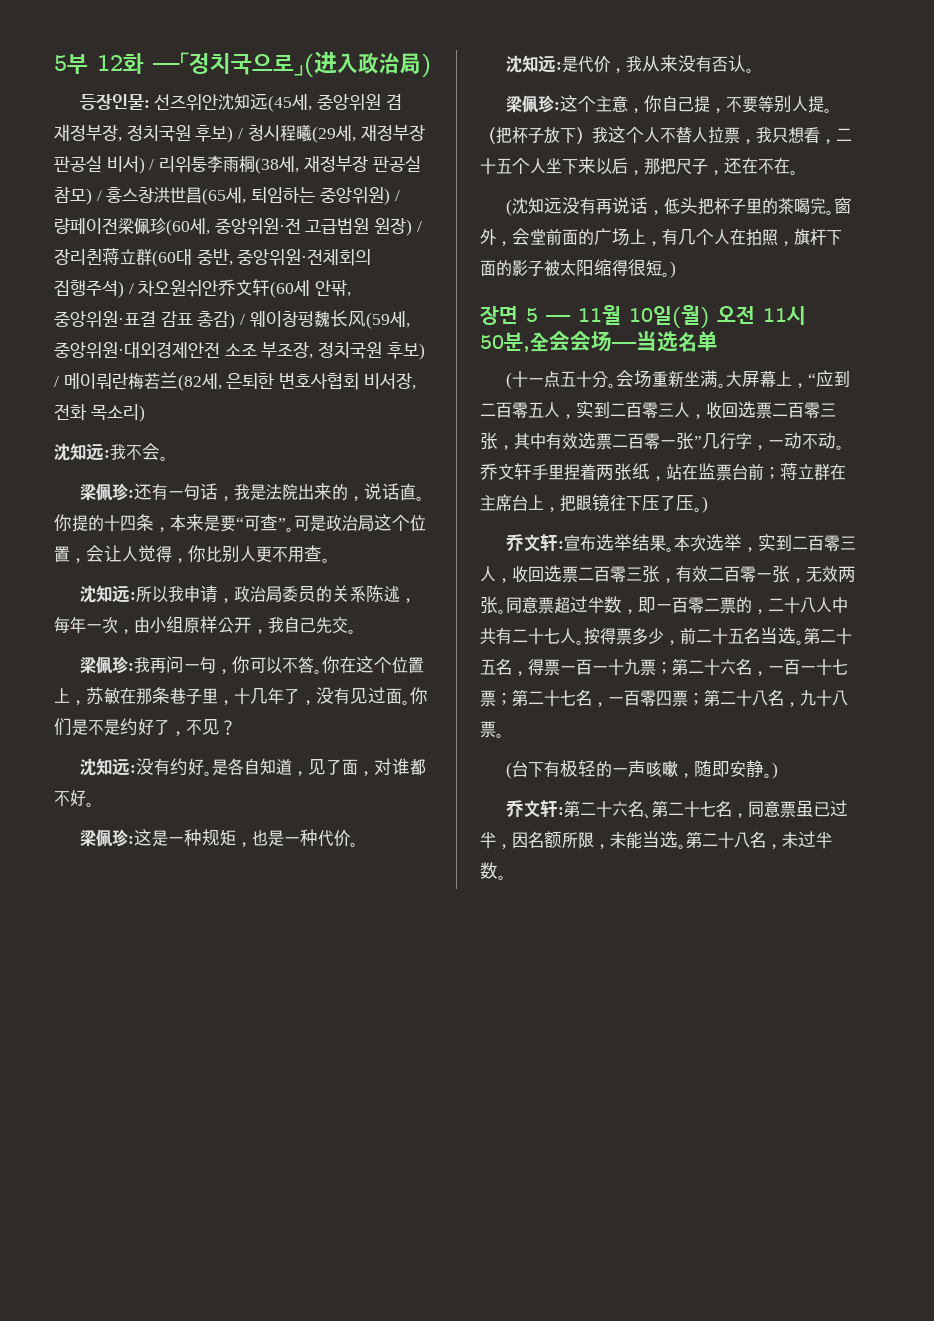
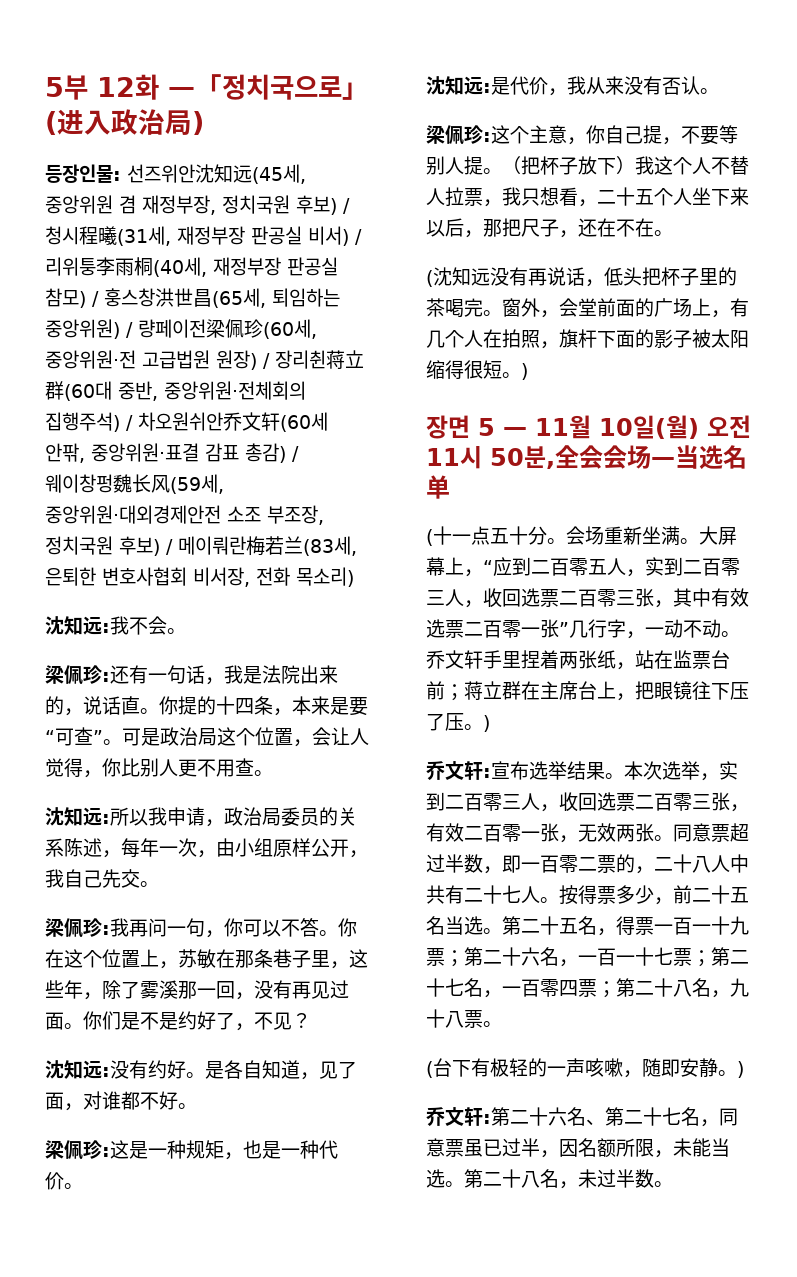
[311,125,356,143] (29세, -> [117,226,171,246] (31세,
[255,156,300,174] (38세, -> [153,257,207,277] (40세,
[177,373,222,391] (82세, -> [303,536,357,556] (83세,
[234,687,350,705] 十几年了，没有 -> [349,949,368,968] [45,980,311,1000] 这些年，除了雾溪那一回，没有再

